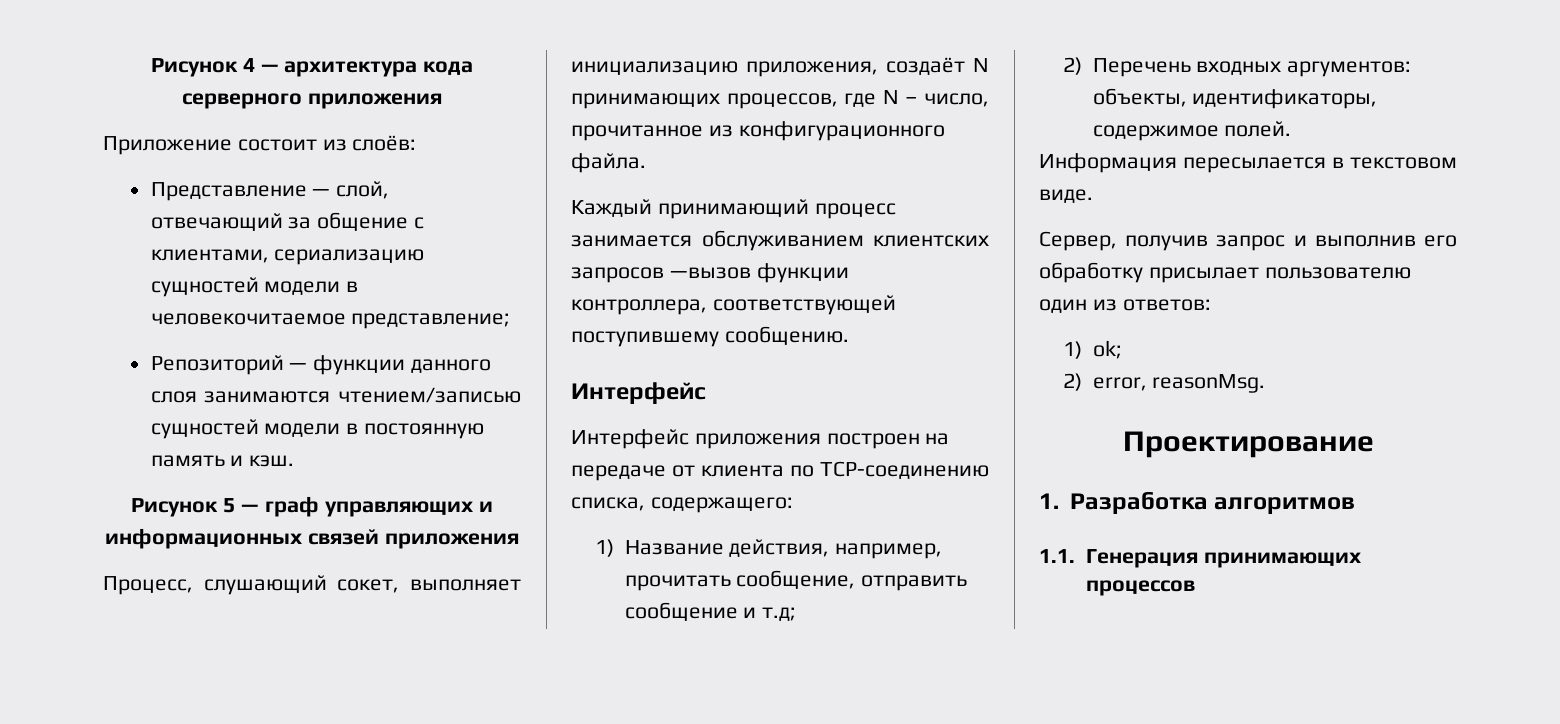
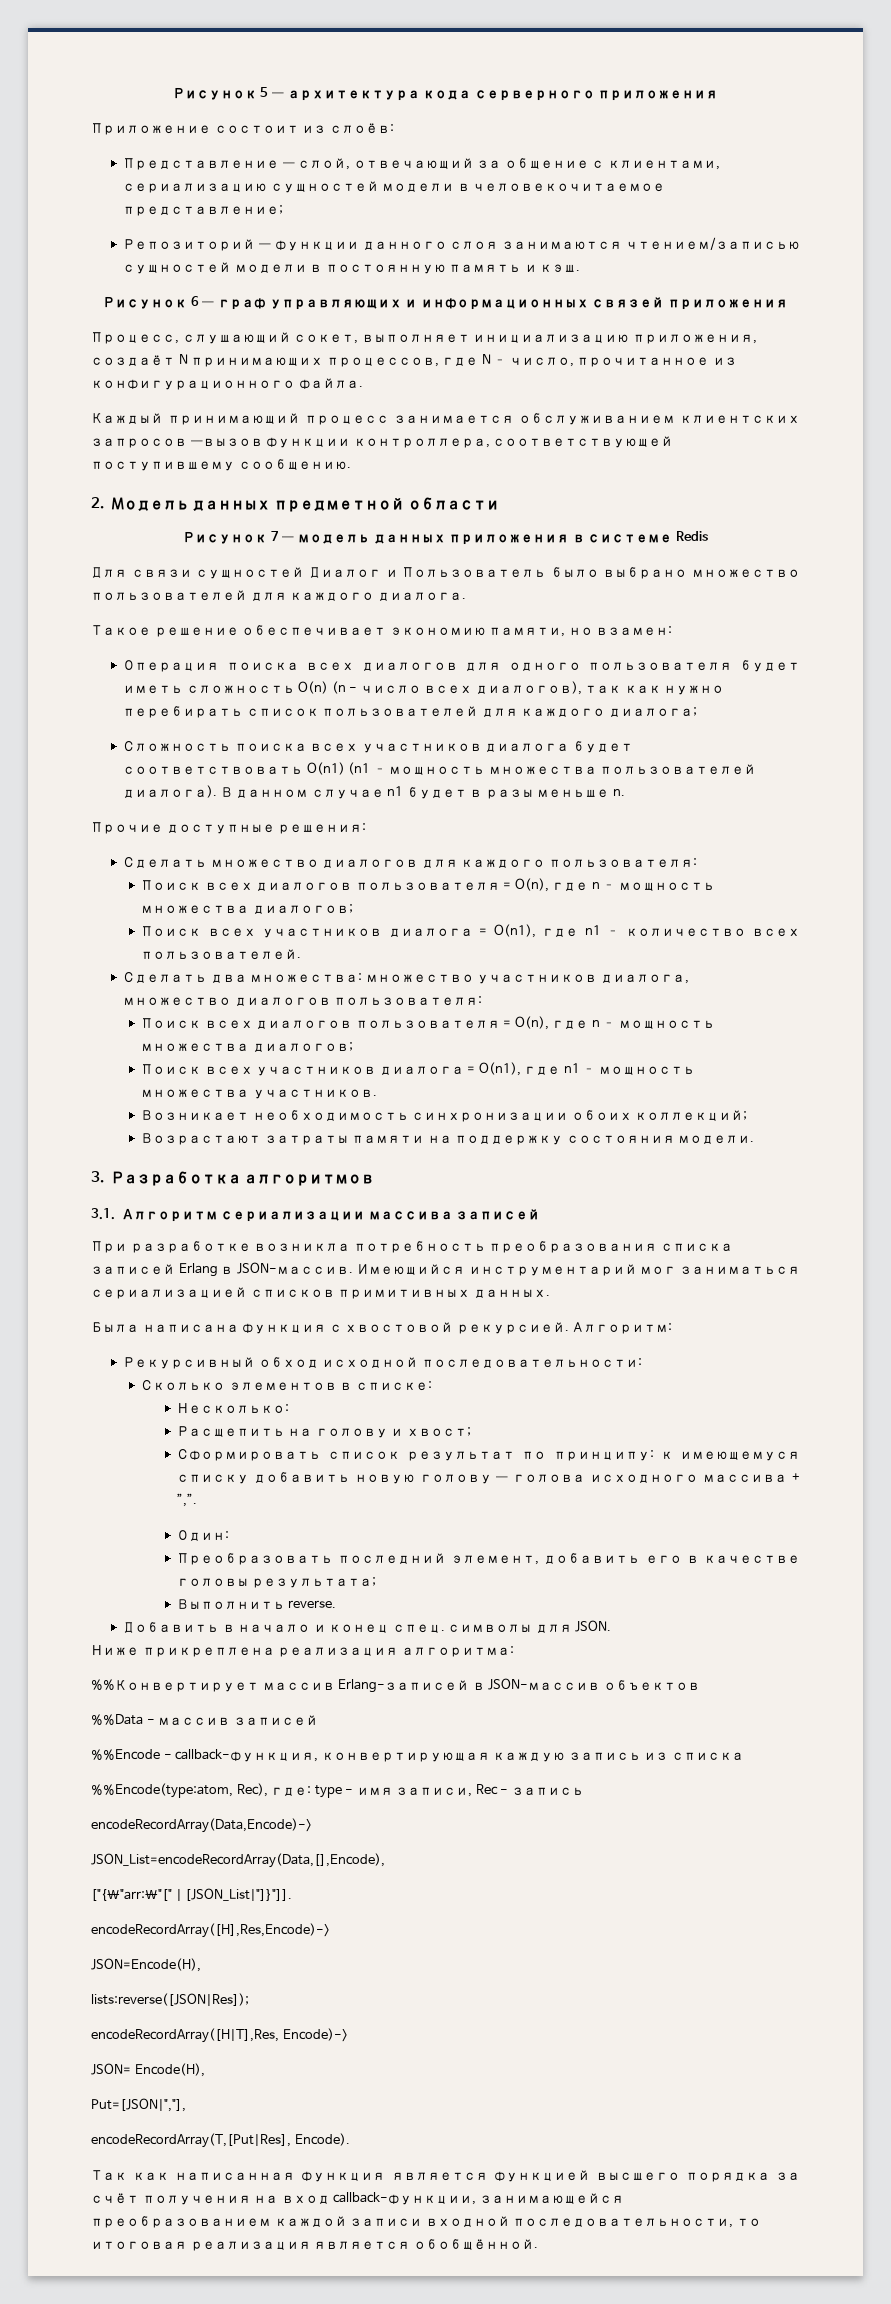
[150,58,255,77] Рисунок 4 -> [172,87,269,100] Рисунок 5
[223,498,236,513] 5 -> [190,296,199,306] 6
[571,382,706,404] [571,429,950,449] [571,461,989,481] [571,497,793,513] [594,539,943,559] [624,570,968,591] [624,602,797,621] [1062,57,1412,77] [1092,88,1378,109] [1092,121,1292,141] [1039,153,1457,173] [1039,189,1093,203] [1039,231,1457,251] [1039,262,1411,283] [1039,299,1211,313] [1062,340,1122,359] [1062,373,1266,393] [1122,431,1374,458] [1039,491,1356,514] [1039,549,1362,568] [1085,580,1195,596] Интерфейс // Интерфейс приложения построен на передаче от клиента по TCP-соединению списка, содержащего: // 1) Название действия, например, прочитать сообщение, отправить сообщение и т.д; // 2) Перечень входных аргументов: объекты, идентификаторы, содержимое полей. // Информация пересылается в текстовом виде. // Сервер, получив запрос и выполнив его обработку присылает пользователю один из ответов: // 1) ok; // 2) error, reasonMsg. // Проектирование // 1. Разработка алгоритмов // 1.1. Генерация принимающих процессов -> [91,497,500,512] [183,531,708,545] [91,567,800,579] [91,590,466,601] [91,625,673,637] [123,660,801,672] [123,681,725,695] [123,706,697,718] [123,741,633,753] [123,762,757,775] [123,785,625,799] [91,822,367,834] [123,857,697,868] [141,878,715,892] [141,904,353,914] [141,924,800,938] [141,949,302,960] [123,972,689,984] [123,996,483,1006] [141,1016,715,1030] [141,1042,353,1052] [141,1062,695,1076] [141,1089,377,1099] [141,1110,748,1122] [141,1133,755,1145] [91,1171,375,1186] [91,1208,541,1222] [91,1241,733,1253] [91,1262,800,1277] [91,1287,550,1299] [91,1322,673,1334] [123,1357,642,1369] [141,1380,432,1391] [176,1403,289,1414] [176,1426,471,1438] [176,1449,800,1461] [176,1472,800,1484] [176,1493,197,1507] [176,1530,229,1541] [176,1553,801,1565] [176,1577,377,1588] [176,1599,337,1610] [123,1620,612,1633] [91,1645,514,1657] [91,1678,700,1693] [91,1714,318,1726] [91,1749,744,1762] [91,1783,584,1798] [91,1818,312,1833] [91,1853,385,1868] [91,1888,293,1901] [91,1923,330,1938] [91,1958,201,1972] [91,1993,249,2006] [91,2028,348,2043] [91,2063,205,2077] [91,2098,186,2112] [91,2133,350,2148] [91,2170,800,2182] [91,2192,624,2205] [91,2216,761,2228] [91,2239,538,2251] 2. Модель данных предметной области // Рисунок 7 — модель данных приложения в системе Redis // Для связи сущностей Диалог и Пользователь было выбрано множество пользователей для каждого диалога. // Такое решение обеспечивает экономию памяти, но взамен: // Операция поиска всех диалогов для одного пользователя будет иметь сложность O(n) (n - число всех диалогов), так как нужно перебирать список пользователей для каждого диалога; // Сложность поиска всех участников диалога будет соответствовать O(n1) (n1 – мощность множества пользователей диалога). В данном случае n1 будет в разы меньше n. // Прочие доступные решения: // Сделать множество диалогов для каждого пользователя: // Поиск всех диалогов пользователя = O(n), где n – мощность множества диалогов; // Поиск всех участников диалога = O(n1), где n1 – количество всех пользователей. // Сделать два множества: множество участников диалога, множество диалогов пользователя: // Поиск всех диалогов пользователя = O(n), где n – мощность множества диалогов; // Поиск всех участников диалога = O(n1), где n1 – мощность множества участников. // Возникает необходимость синхронизации обоих коллекций; // Возрастают затраты памяти на поддержку состояния модели. // 3. Разработка алгоритмов // 3.1. Алгоритм сериализации массива записей // При разработке возникла потребность преобразования списка записей Erlang в JSON-массив. Имеющийся инструментарий мог заниматься сериализацией списков примитивных данных. // Была написана функция с хвостовой рекурсией. Алгоритм: // Рекурсивный обход исходной последовательности: // Сколько элементов в списке: // Несколько: // Расщепить на голову и хвост; // Сформировать список результат по принципу: к имеющемуся списку добавить новую голову — голова исходного массива + ”,”. // Один: // Преобразовать последний элемент, добавить его в качестве головы результата; // Выполнить reverse. // Добавить в начало и конец спец. символы для JSON. // Ниже прикреплена реализация алгоритма: // %%Конвертирует массив Erlang-записей в JSON-массив объектов // %%Data - массив записей // %%Encode - callback-функция, конвертирующая каждую запись из списка // %%Encode(type:atom, Rec), где: type - имя записи, Rec - запись // encodeRecordArray(Data,Encode)-> // JSON_List=encodeRecordArray(Data,[],Encode), // ["{\"arr:\"[" | [JSON_List|"]}"]]. // encodeRecordArray([H],Res,Encode)-> // JSON=Encode(H), // lists:reverse([JSON|Res]); // encodeRecordArray([H|T],Res, Encode)-> // JSON= Encode(H), // Put=[JSON|","], // encodeRecordArray(T,[Put|Res], Encode). // Так как написанная функция является функцией высшего порядка за счёт получения на вход callback-функции, занимающейся преобразованием каждой записи входной последовательности, то итоговая реализация является обобщённой.

